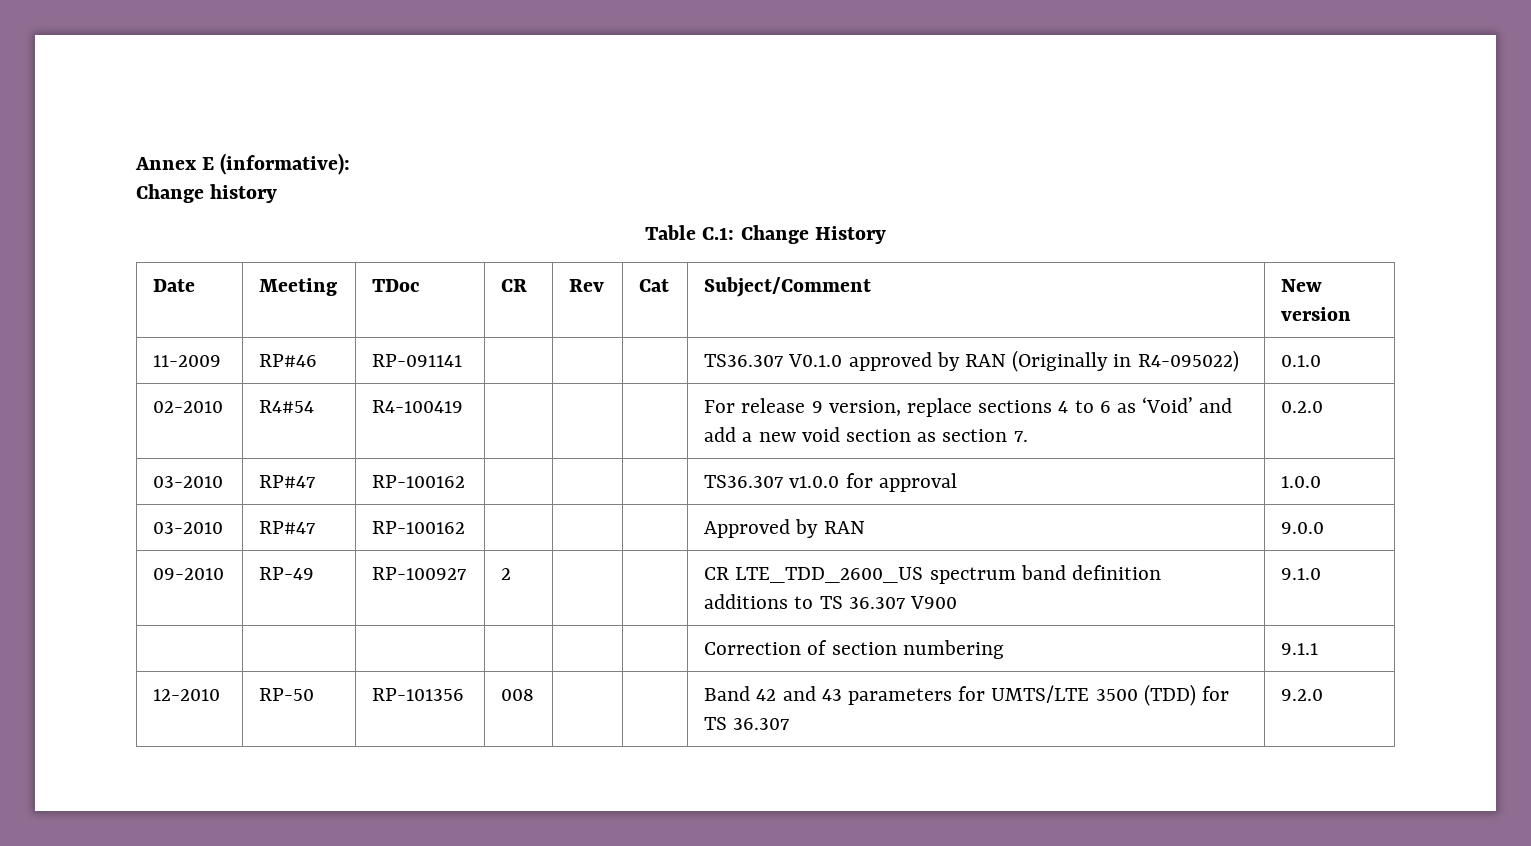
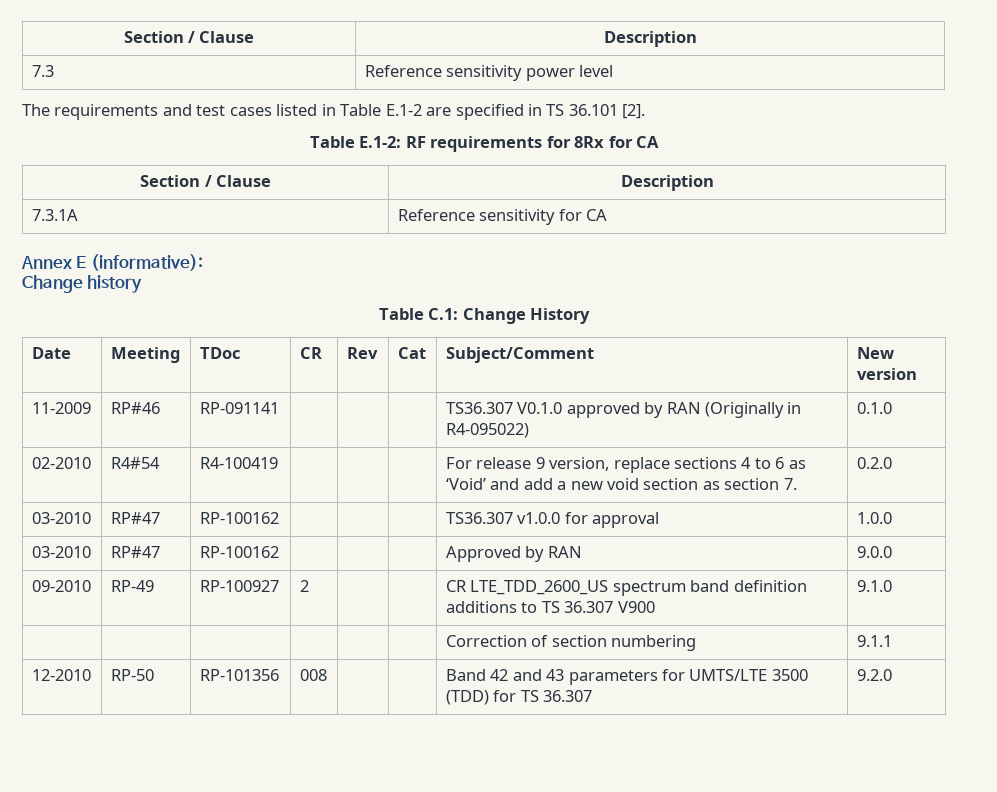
(135, 163) none -> [123,31,255,43] [603,31,697,47] [31,65,54,77] [364,65,614,81] [22,104,646,120] [309,136,660,152] [140,175,271,187] [620,175,714,191] [31,209,78,221] [397,209,608,225] Section / Clause | Description // 7.3 | Reference sensitivity power level // The requirements and test cases listed in Table E.1-2 are specified in TS 36.101 [2]. // Table E.1-2: RF requirements for 8Rx for CA // Section / Clause | Description // 7.3.1A | Reference sensitivity for CA //

